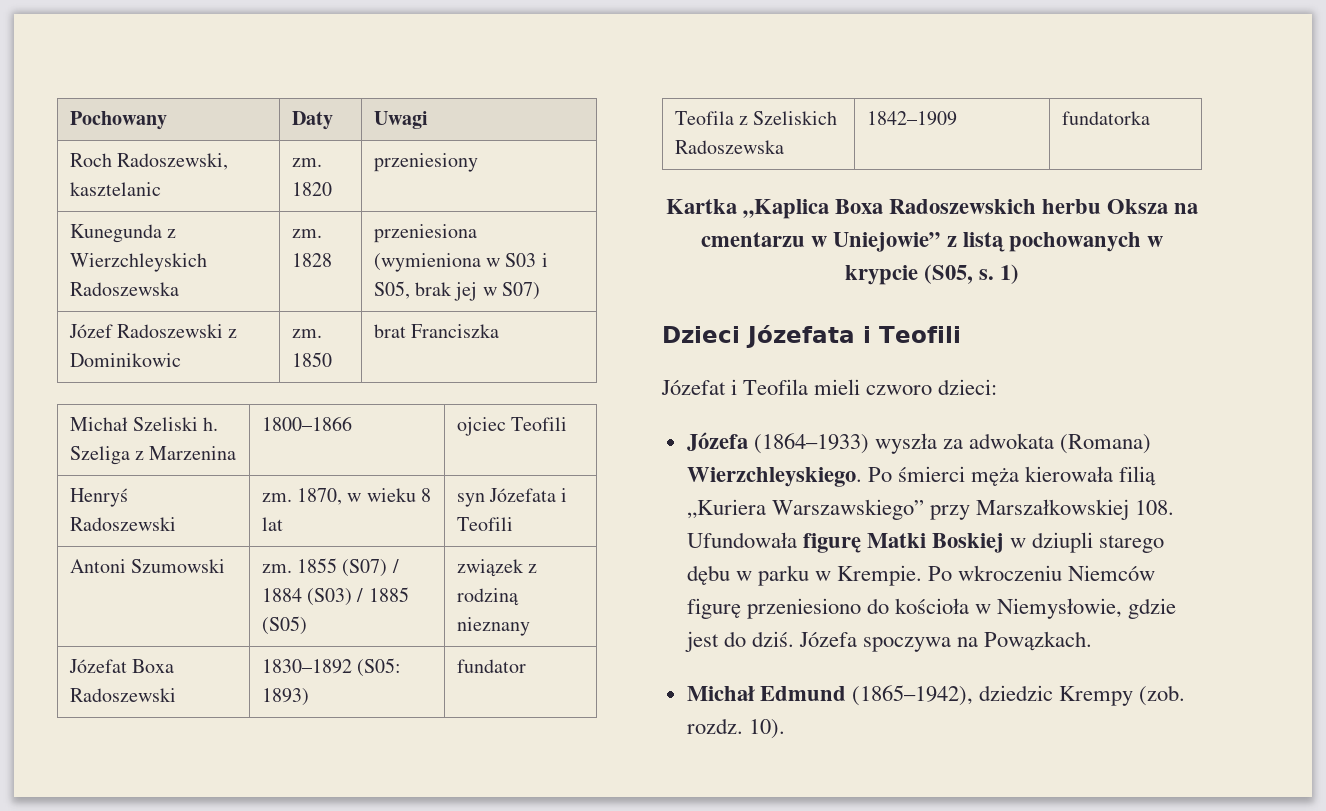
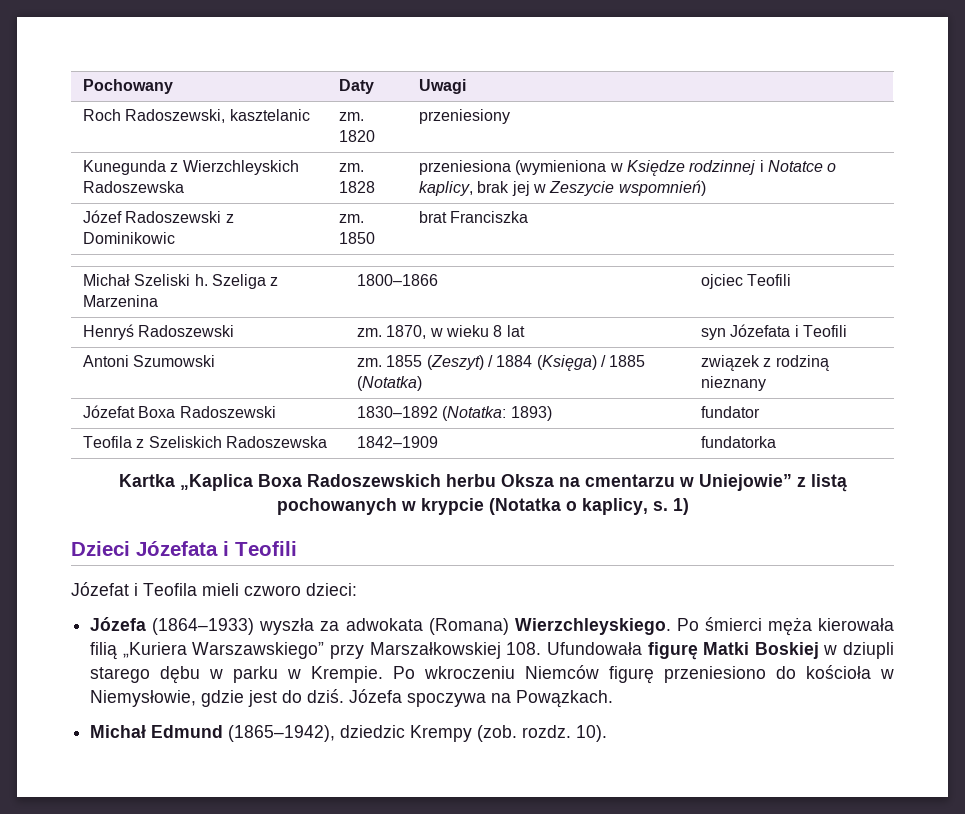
[505,253,548,267] [373,281,410,299] S03 i S05, -> [627,160,837,176] [419,181,474,196] Księdze rodzinnej i Notatce o kaplicy,
[502,282,541,300] S07) -> [549,180,706,196] Zeszycie wspomnień)
[342,559,388,577] (S07) -> [426,355,484,370] (Zeszyt)
[307,588,353,606] (S03) -> [536,355,597,371] (Księga)
[261,616,307,635] (S05) -> [357,376,423,391] (Notatka)
[357,658,402,677] (S05: -> [442,406,507,421] (Notatka:
[923,264,973,284] (S05, -> [488,498,648,515] (Notatka o kaplicy,

